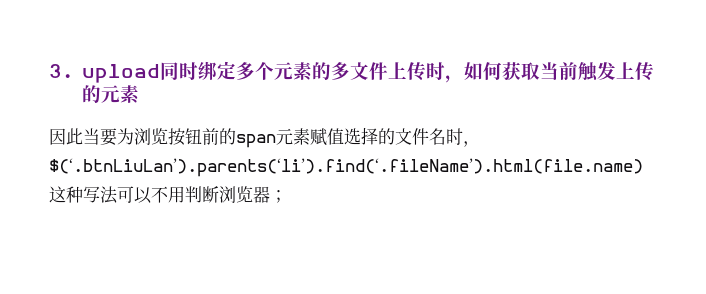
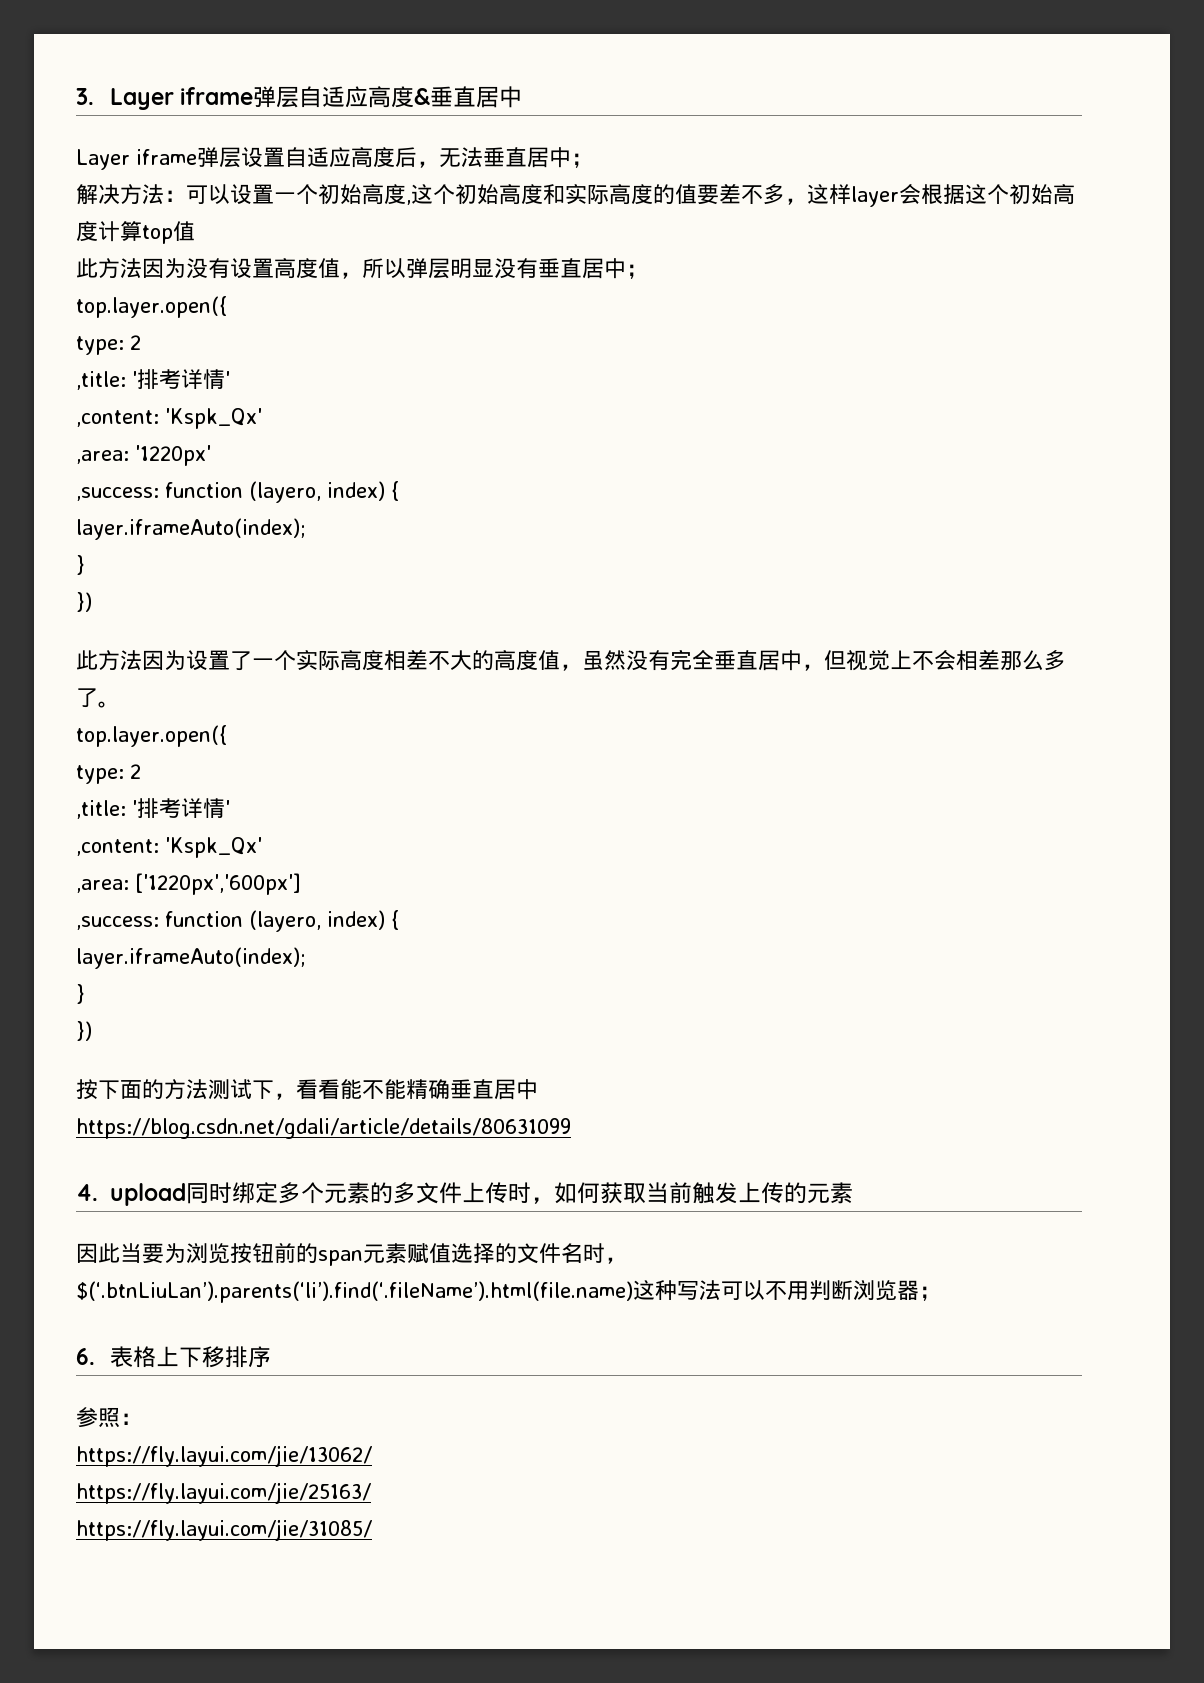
(73, 71) none -> [110,86,523,110] [76,147,593,170] [76,183,1075,207] [76,221,195,244] [76,258,648,279] [76,296,227,318] [76,335,141,355] [76,369,230,390] [76,408,262,429] [76,445,211,466] [76,481,399,503] [76,518,306,540] [76,555,85,575] [76,592,92,612] [76,649,1066,671] [76,688,120,708] [76,725,227,747] [76,764,141,784] [76,798,230,819] [76,837,262,858] [76,873,301,895] [76,910,399,932] [76,947,306,969] [76,984,85,1004] [76,1021,92,1041] [76,1079,538,1100] [76,1118,571,1139] [76,1184,98,1201] Layer iframe弹层自适应高度&垂直居中 // Layer iframe弹层设置自适应高度后，无法垂直居中； // 解决方法：可以设置一个初始高度,这个初始高度和实际高度的值要差不多，这样layer会根据这个初始高度计算top值 // 此方法因为没有设置高度值，所以弹层明显没有垂直居中； // top.layer.open({ // type: 2 // ,title: '排考详情' // ,content: 'Kspk_Qx' // ,area: '1220px' // ,success: function (layero, index) { // layer.iframeAuto(index); // } // }) // 此方法因为设置了一个实际高度相差不大的高度值，虽然没有完全垂直居中，但视觉上不会相差那么多了。 // top.layer.open({ // type: 2 // ,title: '排考详情' // ,content: 'Kspk_Qx' // ,area: ['1220px','600px'] // ,success: function (layero, index) { // layer.iframeAuto(index); // } // }) // 按下面的方法测试下，看看能不能精确垂直居中 // https://blog.csdn.net/gdali/article/details/80631099 // 4.
(287, 196) none -> [76,1346,272,1368] [76,1407,142,1428] [76,1445,372,1467] [76,1482,371,1504] [76,1519,372,1541] // 6.表格上下移排序 // 参照： // https://fly.layui.com/jie/13062/ // https://fly.layui.com/jie/25163/ // https://fly.layui.com/jie/31085/

